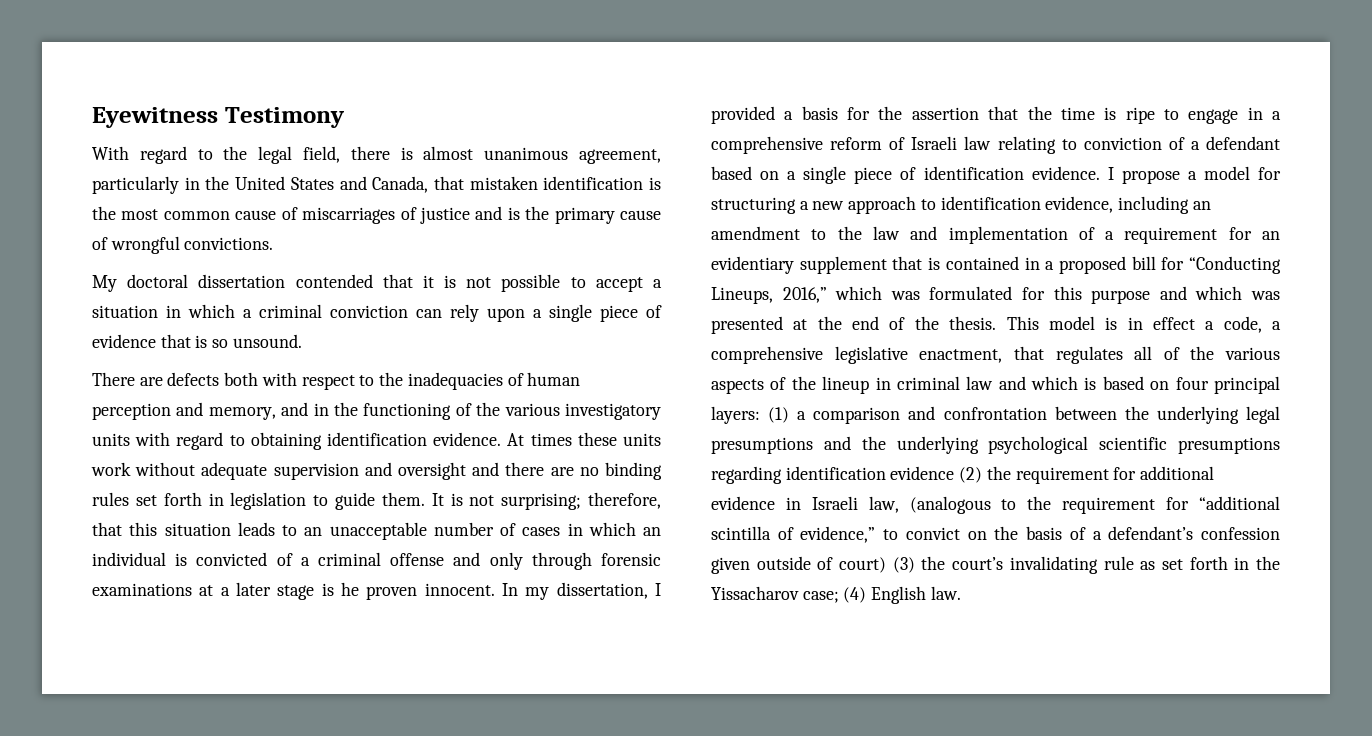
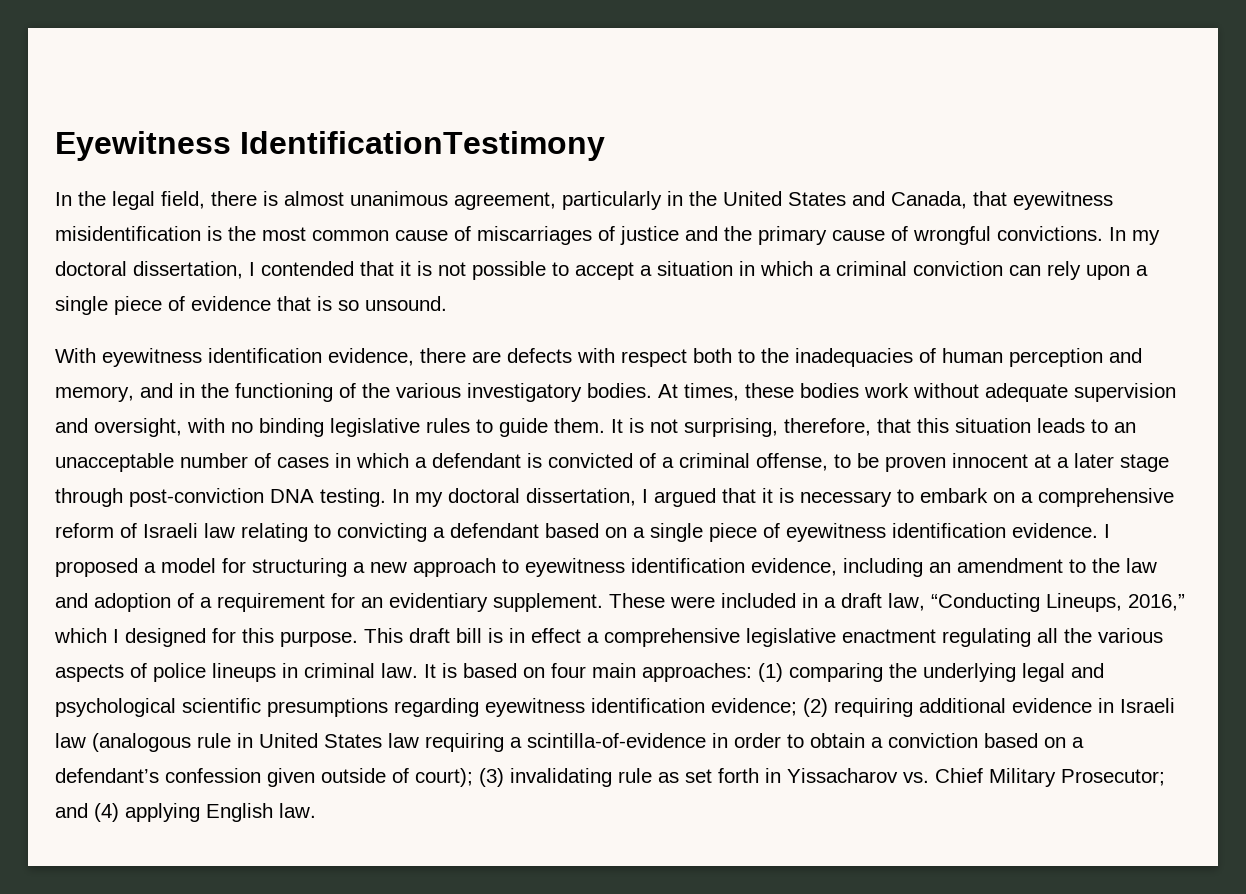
[224,107,345,128] [92,146,213,164] Testimony // With regard to -> [240,131,605,161] [55,192,72,206] IdentificationTestimony // In
[469,176,644,190] mistaken identification -> [1013,191,1113,210] [55,226,201,241] eyewitness misidentification
[507,207,520,220] is -> (718, 233) none
[92,274,286,292] // My doctoral dissertation -> [1109,227,1160,245] [55,261,255,279] In my doctoral dissertation, I
[92,372,135,386] There -> [55,348,466,367] With eyewitness identification evidence, there
[224,372,259,386] both -> (572, 355) none
(355, 382) none -> [693,348,732,363] both
[92,432,661,450] units with regard to obtaining identification evidence. At times these units -> [587,383,859,401] bodies. At times, these bodies
[398,462,662,480] [92,492,307,510] oversight and there are no binding rules set forth in legislation -> [94,418,470,437] oversight, with no binding legislative rules
[501,493,582,510] surprising; -> [684,418,778,437] surprising,
[643,527,661,536] [92,552,166,566] an individual -> [415,453,521,468] a defendant
[390,552,661,570] [92,582,661,600] [711,106,1263,124] offense and only through forensic examinations at a later stage is he proven innocent. In my dissertation, I provided a basis for the assertion that the time is ripe to engage in -> [756,453,1169,472] [55,488,1015,507] offense, to be proven innocent at a later stage through post-conviction DNA testing. In my doctoral dissertation, I argued that it is necessary to embark on
[1083,137,1185,150] conviction of -> [337,523,427,542] convicting
(917, 173) none -> [786,523,886,542] eyewitness
[1121,170,1180,184] propose -> [55,558,138,577] proposed
(936, 204) none -> [525,558,625,577] eyewitness
[948,226,1068,244] implementation -> [94,593,171,612] adoption
[799,256,1281,274] [711,286,1280,304] [711,316,1281,334] [711,346,1280,364] [711,376,1281,394] [711,406,1280,424] [711,436,1280,454] [711,466,1215,484] [711,496,1280,514] [711,526,1086,543] supplement that is contained in a proposed bill for “Conducting Lineups, 2016,” which was formulated for this purpose and which was presented at the end of the thesis. This model is in effect a code, a comprehensive legislative enactment, that regulates all of the various aspects of the lineup in criminal law and which is based on four principal layers: (1) a comparison and confrontation between the underlying legal presumptions and the underlying psychological scientific presumptions regarding identification evidence (2) the requirement for additional evidence in Israeli law, (analogous to the requirement for “additional scintilla of evidence,” to convict on the basis of -> [493,593,1185,612] [54,628,1163,647] [55,663,1104,682] [55,698,1175,717] [55,733,1066,752] supplement. These were included in a draft law, “Conducting Lineups, 2016,” which I designed for this purpose. This draft bill is in effect a comprehensive legislative enactment regulating all the various aspects of police lineups in criminal law. It is based on four main approaches: (1) comparing the underlying legal and psychological scientific presumptions regarding eyewitness identification evidence; (2) requiring additional evidence in Israeli law (analogous rule in United States law requiring a scintilla-of-evidence in order to obtain a conviction based on
[839,556,1004,573] court) (3) the court’s -> [415,768,504,787] court); (3)
[1256,556,1280,570] [711,586,867,603] the Yissacharov case; (4) -> [787,768,1165,787] [55,803,200,822] Yissacharov vs. Chief Military Prosecutor; and (4) applying

